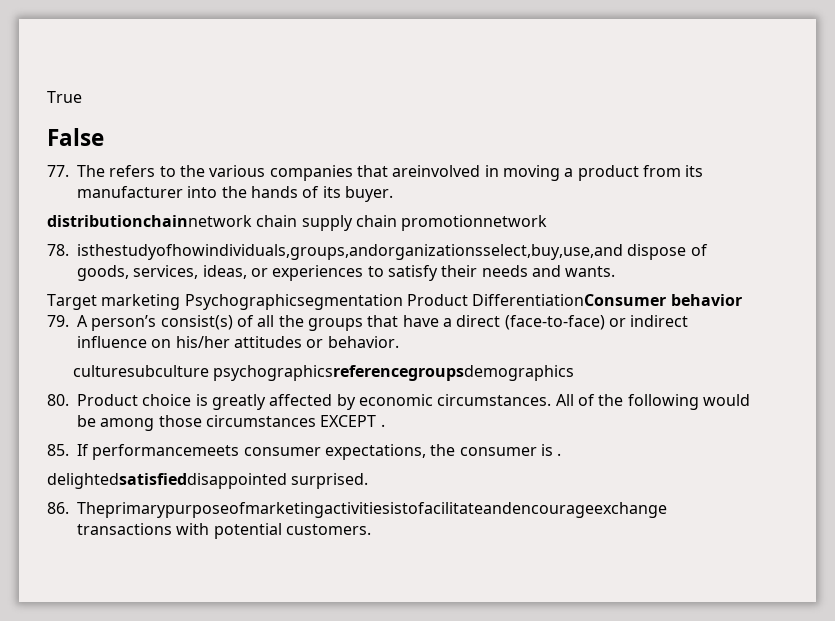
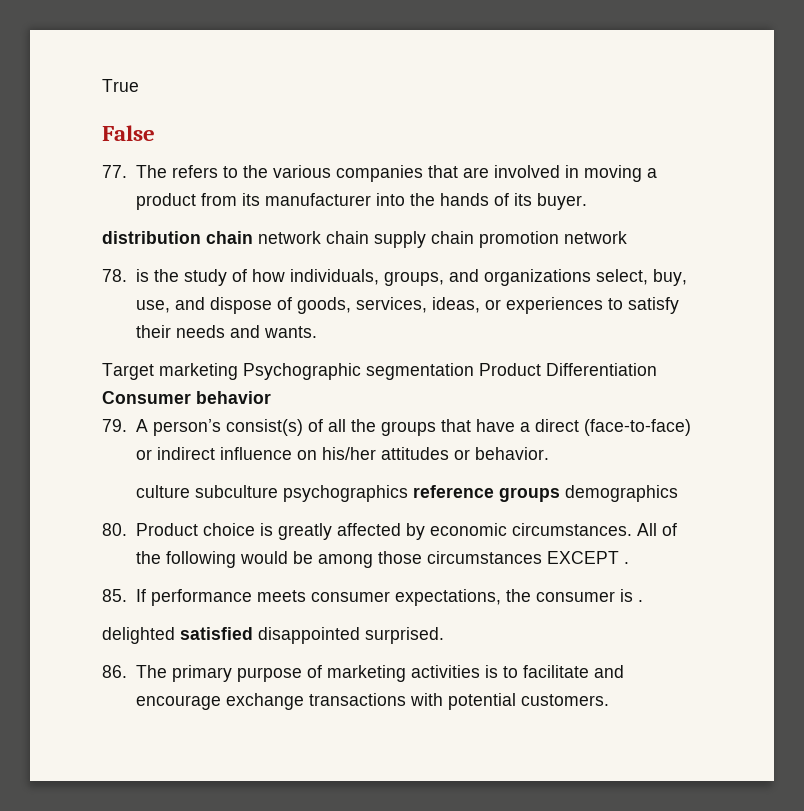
[392,165,481,177] areinvolved -> [463,165,561,178] are involved
[47,215,252,227] distributionchainnetwork -> [102,231,321,244] distribution chain network
[401,215,548,231] promotionnetwork -> [479,231,627,248] promotion network
[77,244,623,260] isthestudyofhowindividuals,groups,andorganizationsselect,buy,use,and -> [136,269,688,286] [136,297,206,313] is the study of how individuals, groups, and organizations select, buy, use, and
[184,294,667,310] Psychographicsegmentation Product DifferentiationConsumer -> [243,363,657,380] [102,391,191,404] Psychographic segmentation Product Differentiation Consumer
[72,365,575,381] culturesubculture psychographicsreferencegroupsdemographics -> [136,485,679,502] culture subculture psychographics reference groups demographics
[92,444,240,460] performancemeets -> [151,589,307,606] performance meets
[47,473,287,489] delightedsatisfieddisappointed -> [102,627,360,644] delighted satisfied disappointed
[77,502,667,518] Theprimarypurposeofmarketingactivitiesistofacilitateandencourageexchange -> [136,665,625,682] [136,693,305,710] The primary purpose of marketing activities is to facilitate and encourage exchange

